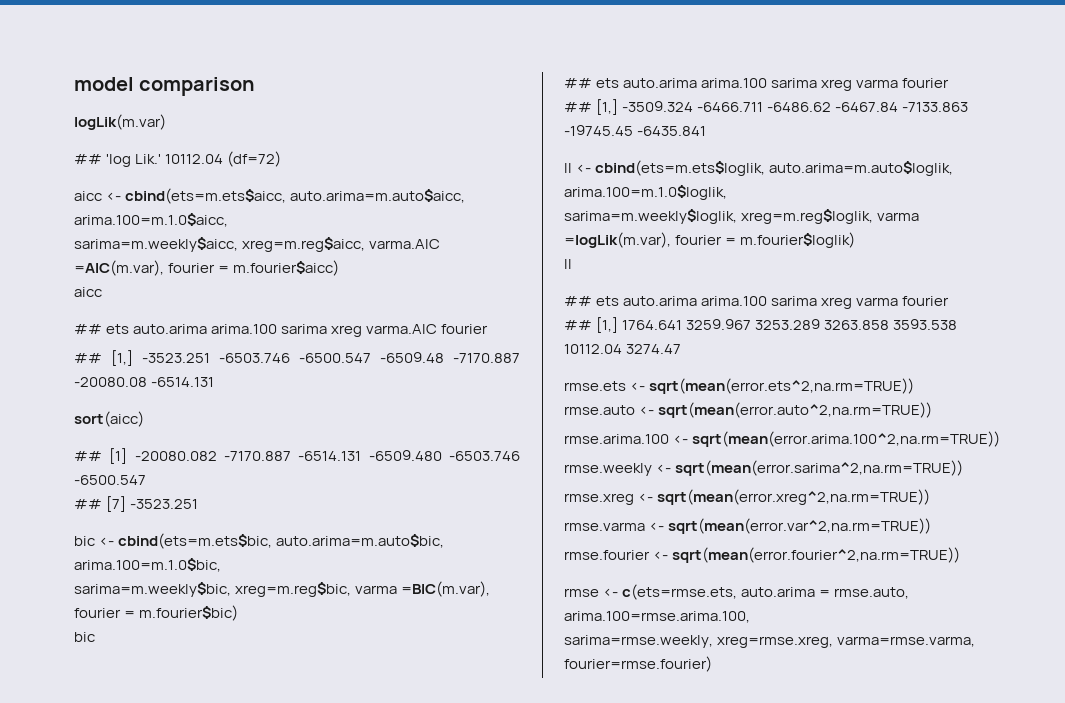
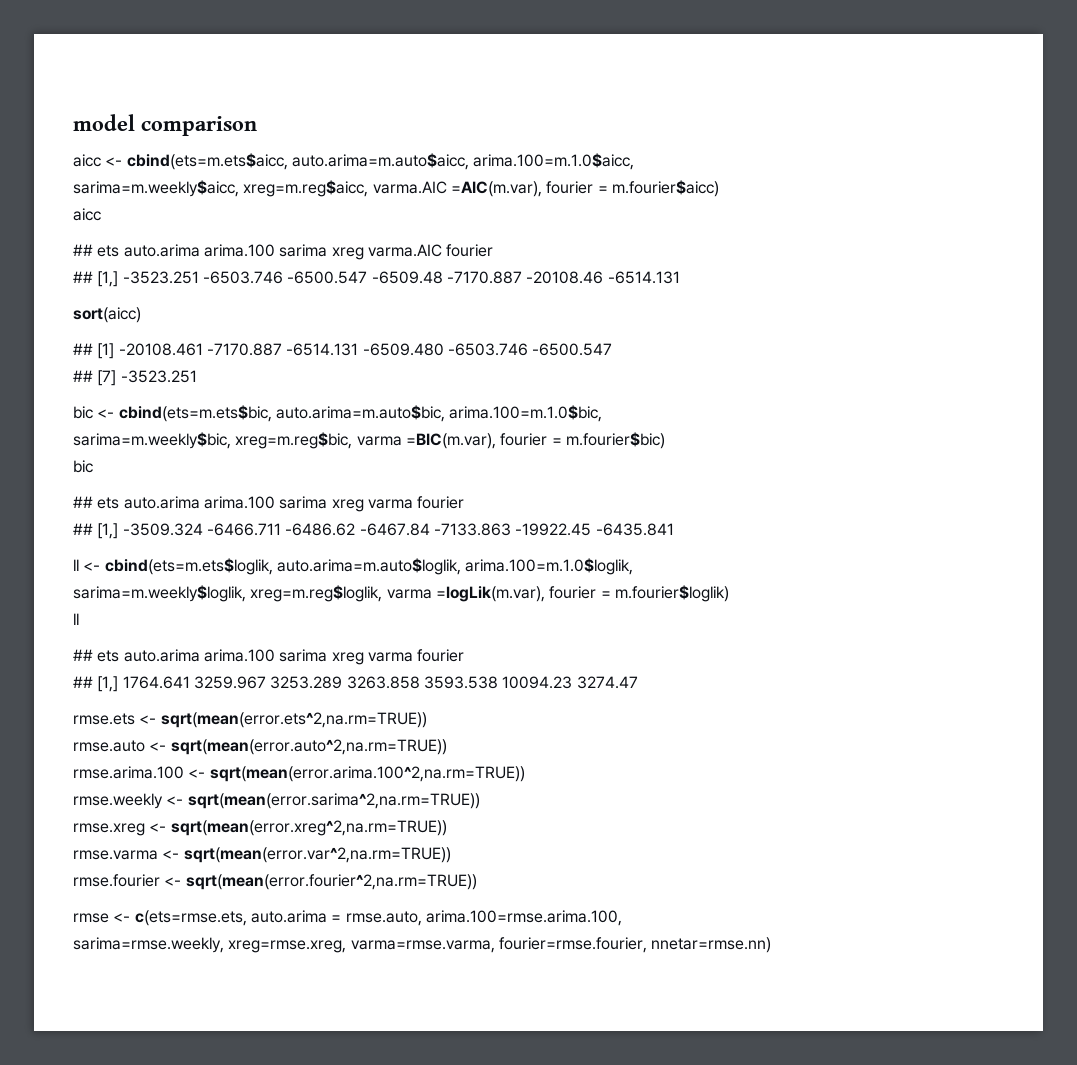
[74,114,166,130] [74,151,282,167] // logLik(m.var) // ## 'log Lik.' 10112.04 (df=72) -> (257, 126) none
[74,377,147,387] -20080.08 -> [526,271,604,284] -20108.46
[134,451,217,461] -20080.082 -> [118,343,203,356] -20108.461
[564,125,633,136] -19745.45 -> [515,523,592,536] -19922.45
[564,344,622,354] 10112.04 -> [502,676,573,689] 10094.23
[564,656,712,672] fourier=rmse.fourier) -> [498,937,772,953] fourier=rmse.fourier, nnetar=rmse.nn)

